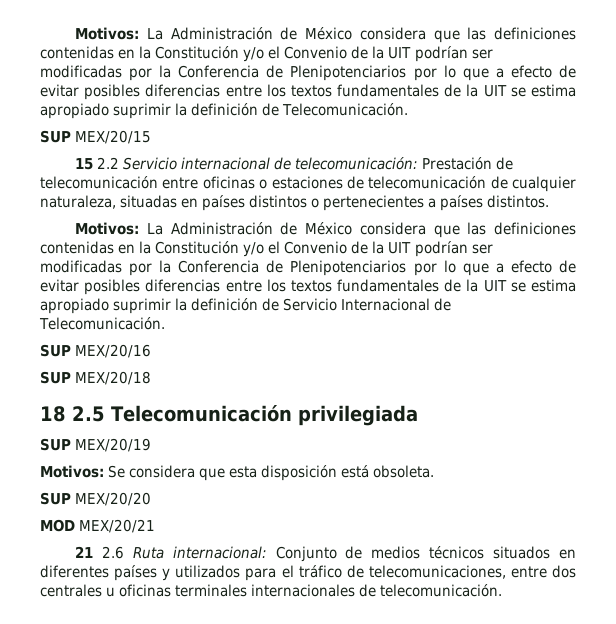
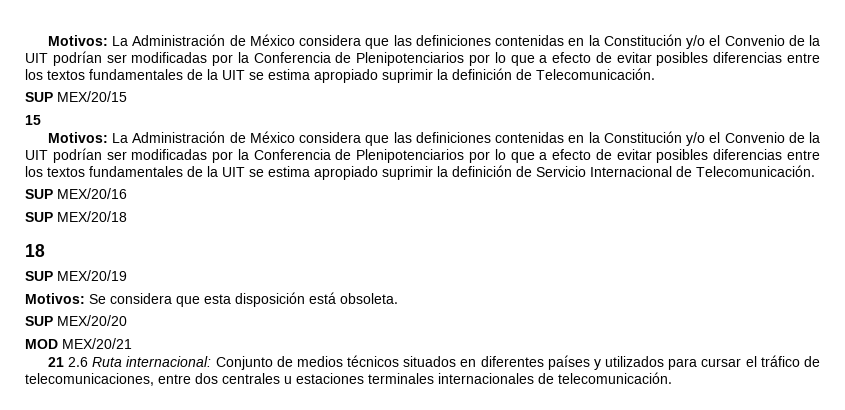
[97,157,514,170] [40,176,576,192] [40,195,550,211] 2.2 Servicio internacional de telecomunicación: Prestación de telecomunicación entre oficinas o estaciones de telecomunicación de cualquier naturaleza, situadas en países distintos o pertenecientes a países distintos. -> (41, 120) none
[72,405,418,426] 2.5 Telecomunicación privilegiada -> (45, 250) none
(277, 574) none -> [701,358,742,367] cursar
[119,584,172,597] oficinas -> [296,373,364,384] estaciones

